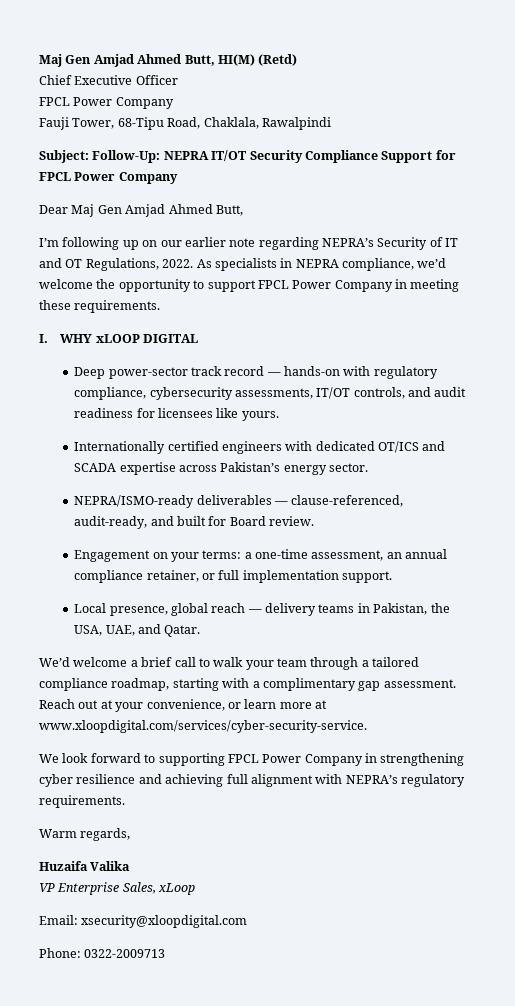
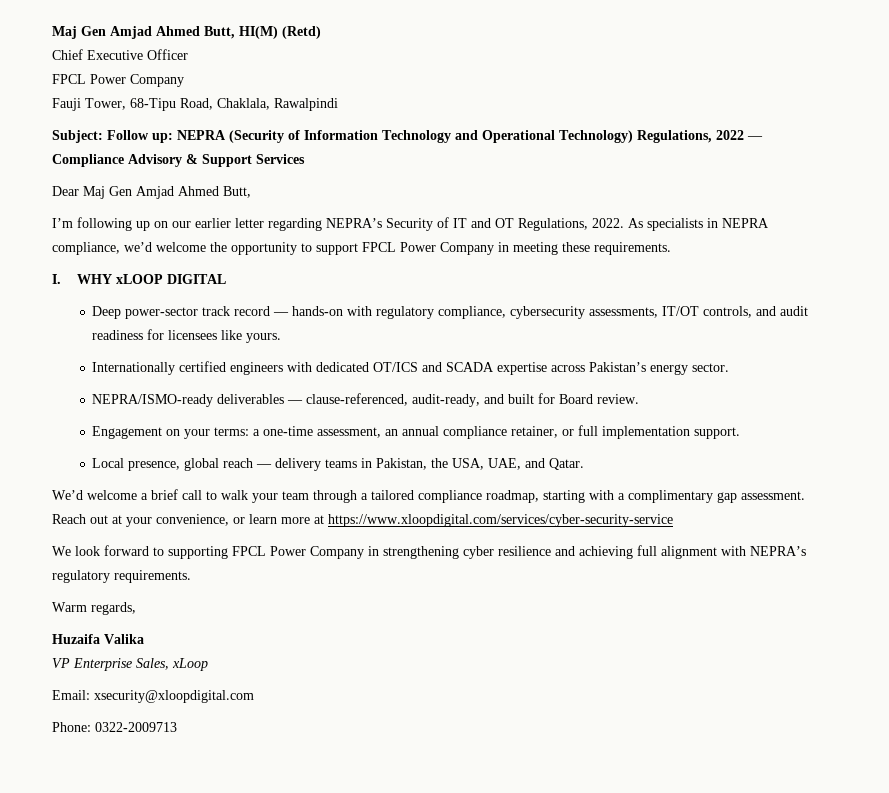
[92,150,456,163] [39,172,178,184] Follow-Up: NEPRA IT/OT Security Compliance Support for FPCL Power Company -> [107,130,763,143] [52,154,305,167] Follow up: NEPRA (Security of Information Technology and Operational Technology) Regulations, 2022 — Compliance Advisory & Support Services
[229,238,256,247] note -> [235,218,264,228] letter
[39,720,367,733] www.xloopdigital.com/services/cyber-security-service. -> [328,514,673,527] https://www.xloopdigital.com/services/cyber-security-service

